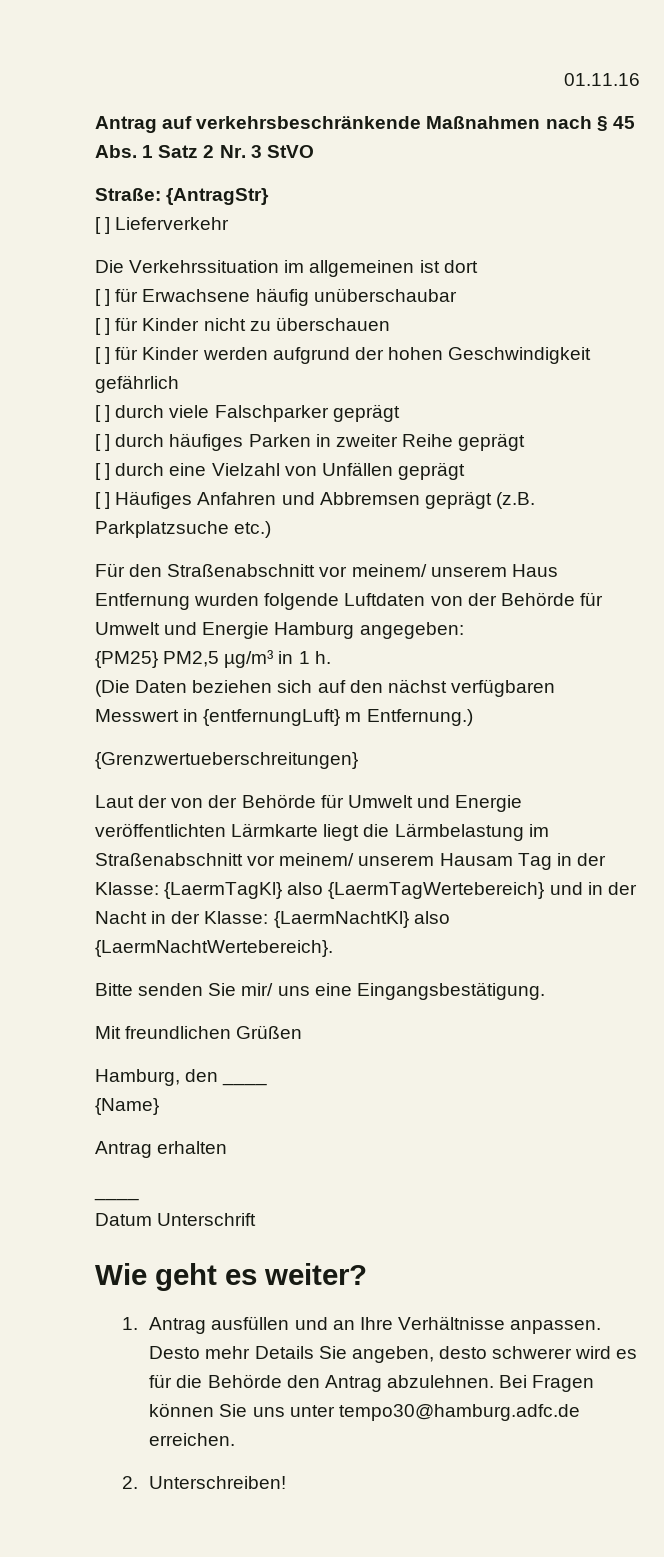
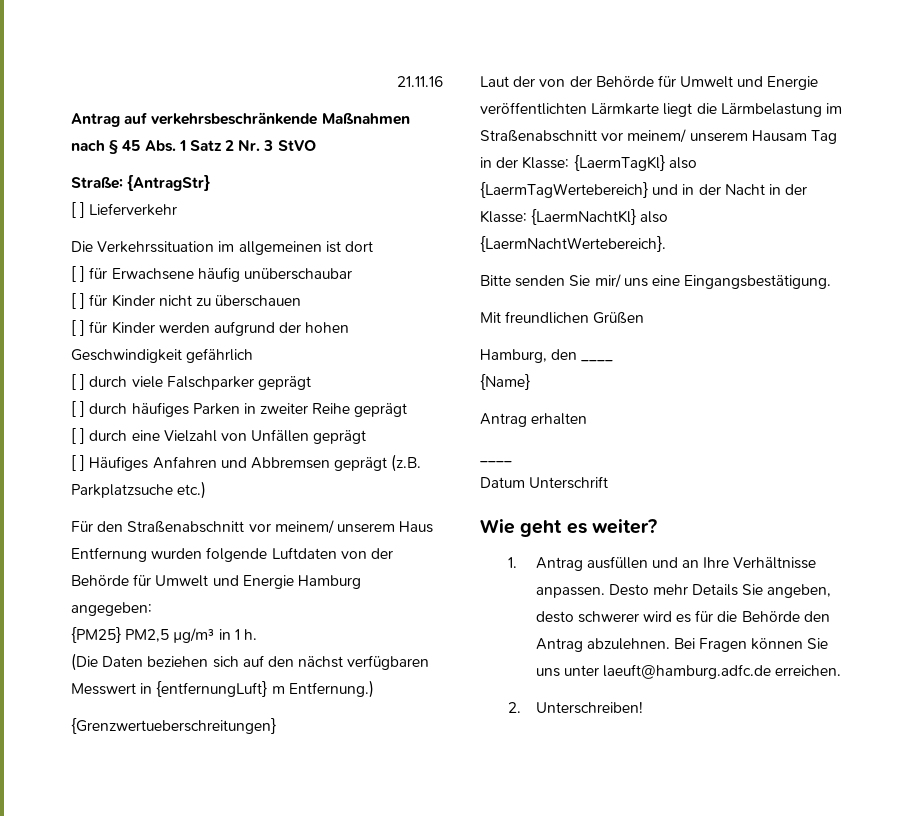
[564,73,640,86] 01.11.16 -> [397,76,443,87] 21.11.16
[338,1404,580,1421] tempo30@hamburg.adfc.de -> [602,664,771,679] laeuft@hamburg.adfc.de

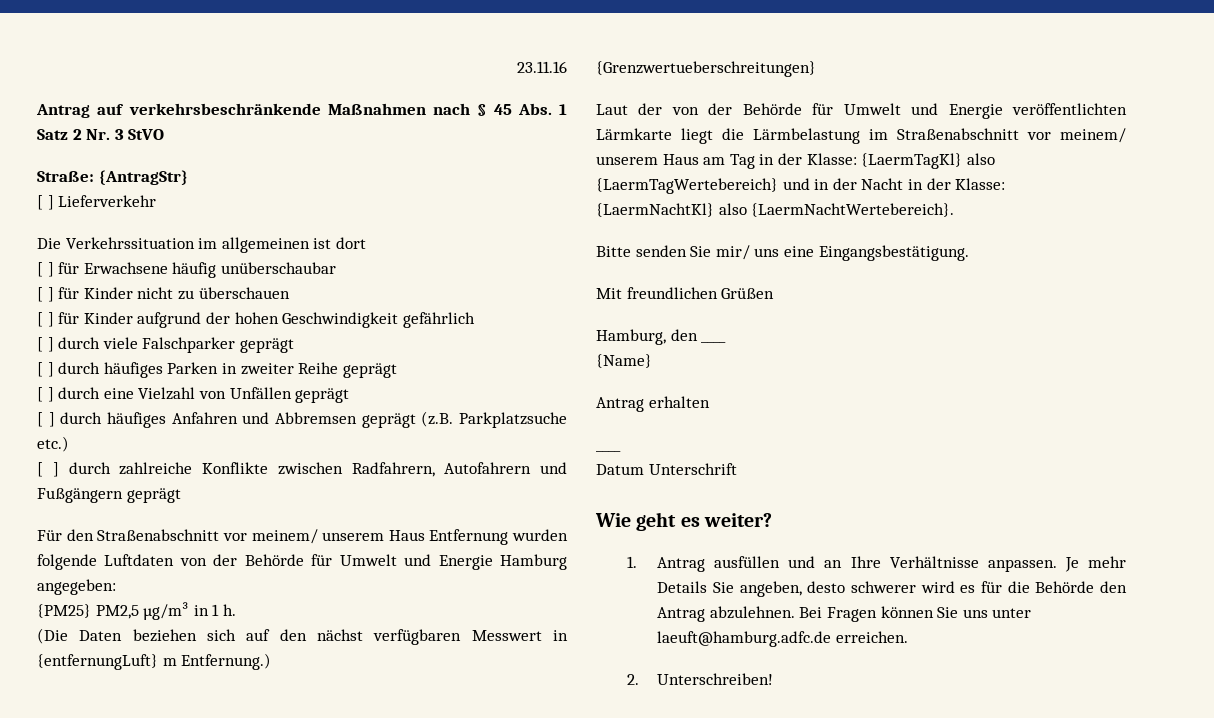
[397,76,443,87] 21.11.16 -> [517,61,567,73] 23.11.16
[158,322,210,333] werden -> (133, 318) none
[89,456,149,471] Häufiges -> [60,412,166,428] durch häufiges
(207, 490) none -> [37,462,567,477] [37,488,181,503] // [ ] durch zahlreiche Konflikte zwischen Radfahrern, Autofahrern und Fußgängern geprägt
[751,130,807,142] Hausam -> [662,154,726,165] Haus am
[608,584,649,596] Desto -> [1064,557,1079,572] Je

